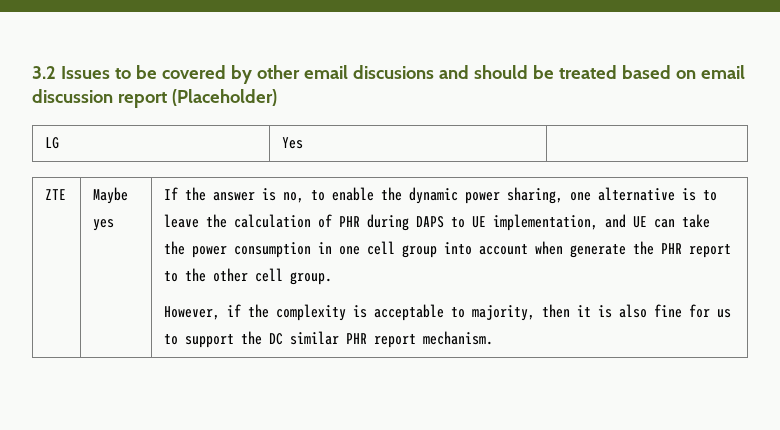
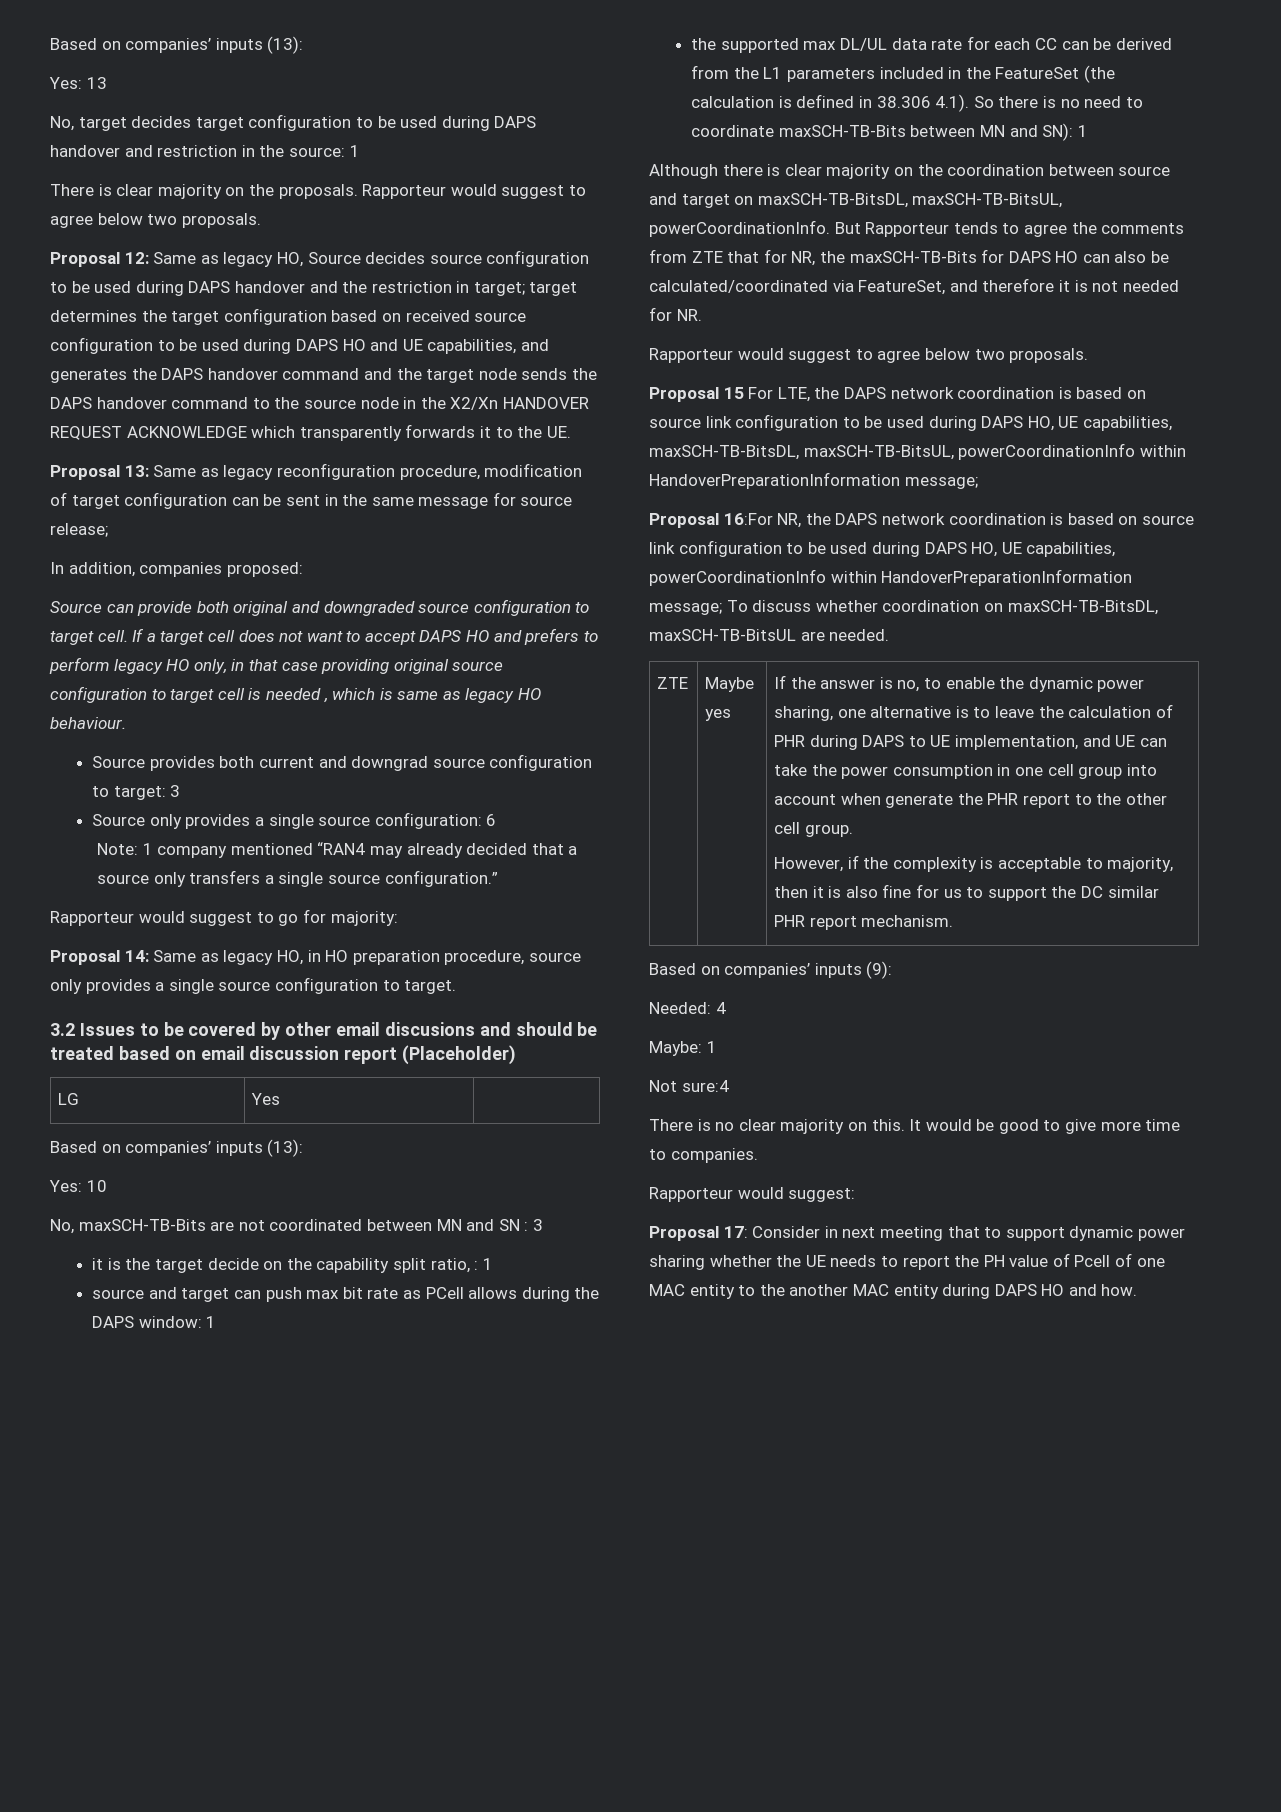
(32, 72) none -> [50,36,304,54] [49,77,107,89] [50,114,537,131] [50,145,360,157] [50,184,586,199] [50,213,261,228] [50,250,590,267] [50,281,578,296] [50,308,527,325] [50,337,549,354] [50,368,597,383] [50,397,589,410] [50,424,571,441] [50,463,583,480] [50,492,573,509] [50,523,108,537] [50,562,303,577] [50,599,590,616] [50,628,598,645] [49,657,504,674] [50,686,542,703] [50,717,126,729] [92,754,593,771] [92,785,181,800] [92,812,497,829] [97,842,578,858] [97,870,498,887] [50,909,398,926] [50,950,581,965] [50,977,457,994] Based on companies’ inputs (13): // Yes: 13 // No, target decides target configuration to be used during DAPS handover and restriction in the source: 1 // There is clear majority on the proposals. Rapporteur would suggest to agree below two proposals. // Proposal 12: Same as legacy HO, Source decides source configuration to be used during DAPS handover and the restriction in target; target determines the target configuration based on received source configuration to be used during DAPS HO and UE capabilities, and generates the DAPS handover command and the target node sends the DAPS handover command to the source node in the X2/Xn HANDOVER REQUEST ACKNOWLEDGE which transparently forwards it to the UE. // Proposal 13: Same as legacy reconfiguration procedure, modification of target configuration can be sent in the same message for source release; // In addition, companies proposed: // Source can provide both original and downgraded source configuration to target cell. If a target cell does not want to accept DAPS HO and prefers to perform legacy HO only, in that case providing original source configuration to target cell is needed , which is same as legacy HO behaviour. // Source provides both current and downgrad source configuration to target: 3 // Source only provides a single source configuration: 6 // Note: 1 company mentioned “RAN4 may already decided that a source only transfers a single source configuration.” // Rapporteur would suggest to go for majority: // Proposal 14: Same as legacy HO, in HO preparation procedure, source only provides a single source configuration to target. //
(304, 143) none -> [50,1139,304,1157] [49,1180,107,1192] [50,1219,543,1234] [92,1258,493,1273] [92,1287,600,1302] [92,1316,217,1328] [691,36,1172,53] [691,65,1115,83] [691,94,1143,112] [691,123,1088,141] [649,164,1171,179] [649,193,1063,208] [649,220,1185,237] [649,249,1170,266] [649,278,1179,295] [649,307,702,321] [649,348,1089,363] [649,387,1146,402] [649,414,1172,431] [649,443,1186,460] [649,472,978,489] [649,513,1194,528] [649,540,1116,557] [649,569,1133,586] [649,600,1158,615] [649,629,890,641] // Based on companies’ inputs (13): // Yes: 10 // No, maxSCH-TB-Bits are not coordinated between MN and SN : 3 // it is the target decide on the capability split ratio, : 1 // source and target can push max bit rate as PCell allows during the DAPS window: 1 // the supported max DL/UL data rate for each CC can be derived from the L1 parameters included in the FeatureSet (the calculation is defined in 38.306 4.1). So there is no need to coordinate maxSCH-TB-Bits between MN and SN): 1 // Although there is clear majority on the coordination between source and target on maxSCH-TB-BitsDL, maxSCH-TB-BitsUL, powerCoordinationInfo. But Rapporteur tends to agree the comments from ZTE that for NR, the maxSCH-TB-Bits for DAPS HO can also be calculated/coordinated via FeatureSet, and therefore it is not needed for NR. // Rapporteur would suggest to agree below two proposals. // Proposal 15 For LTE, the DAPS network coordination is based on source link configuration to be used during DAPS HO, UE capabilities, maxSCH-TB-BitsDL, maxSCH-TB-BitsUL, powerCoordinationInfo within HandoverPreparationInformation message; // Proposal 16:For NR, the DAPS network coordination is based on source link configuration to be used during DAPS HO, UE capabilities, powerCoordinationInfo within HandoverPreparationInformation message; To discuss whether coordination on maxSCH-TB-BitsDL, maxSCH-TB-BitsUL are needed.
(494, 338) none -> [649,961,893,979] [649,1002,726,1014] [649,1041,717,1056] [649,1080,729,1092] [649,1119,1181,1134] [649,1148,758,1163] [649,1187,856,1202] [649,1226,1185,1241] [649,1253,1165,1270] [649,1284,1138,1299] // Based on companies’ inputs (9): // Needed: 4 // Maybe: 1 // Not sure:4 // There is no clear majority on this. It would be good to give more time to companies. // Rapporteur would suggest: // Proposal 17: Consider in next meeting that to support dynamic power sharing whether the UE needs to report the PH value of Pcell of one MAC entity to the another MAC entity during DAPS HO and how.

